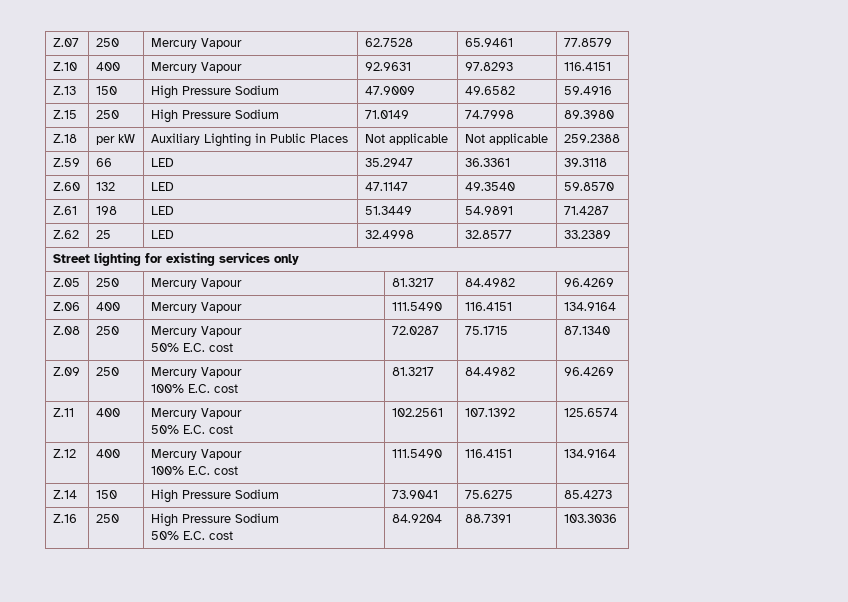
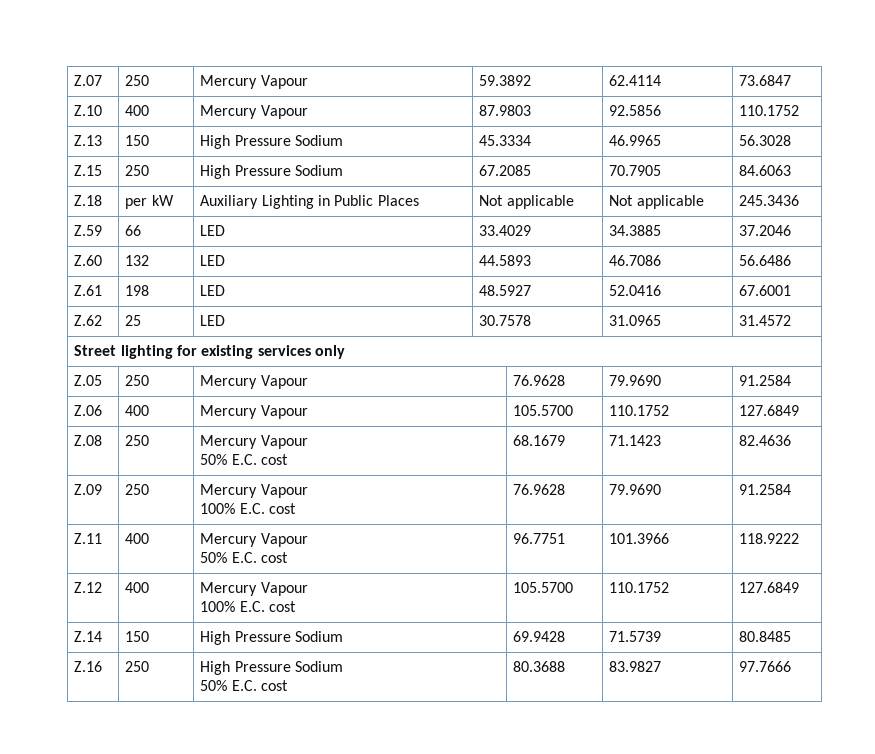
[364,38,413,47] [464,38,513,47] [563,38,612,47] 62.7528 | 65.9461 | 77.8579 -> [479,75,532,86] [609,75,662,86] [739,75,792,86] 59.3892 | 62.4114 | 73.6847
[364,62,411,71] [464,62,513,71] [563,62,611,71] 92.9631 | 97.8293 | 116.4151 -> [479,105,532,116] [609,105,662,116] [739,105,800,116] 87.9803 | 92.5856 | 110.1752
[364,86,415,95] [464,86,515,95] [563,86,612,95] 47.9009 | 49.6582 | 59.4916 -> [479,135,532,146] [609,135,662,146] [739,135,792,146] 45.3334 | 46.9965 | 56.3028
[364,110,409,119] [464,110,514,119] [563,110,614,119] 71.0149 | 74.7998 | 89.3980 -> [479,165,532,176] [609,165,662,176] [739,165,792,176] 67.2085 | 70.7905 | 84.6063
[563,134,620,143] 259.2388 -> [739,195,800,206] 245.3436
[364,158,413,167] [464,158,510,167] [563,158,607,167] 35.2947 | 36.3361 | 39.3118 -> [479,225,532,236] [609,225,662,236] [739,225,792,236] 33.4029 | 34.3885 | 37.2046
[364,182,408,191] [464,182,515,191] [563,182,614,191] 47.1147 | 49.3540 | 59.8570 -> [479,255,532,266] [609,255,662,266] [739,255,792,266] 44.5893 | 46.7086 | 56.6486
[364,206,412,215] [464,206,513,215] [563,206,609,215] 51.3449 | 54.9891 | 71.4287 -> [479,285,532,296] [609,285,662,296] [739,285,792,296] 48.5927 | 52.0416 | 67.6001
[364,230,414,239] [464,230,512,239] [563,230,611,239] 32.4998 | 32.8577 | 33.2389 -> [479,315,532,326] [609,315,662,326] [739,315,792,326] 30.7578 | 31.0965 | 31.4572
[391,278,434,287] [464,278,515,287] [563,278,614,287] 81.3217 | 84.4982 | 96.4269 -> [513,375,566,386] [609,375,662,386] [739,375,792,386] 76.9628 | 79.9690 | 91.2584
[391,302,442,311] [464,302,512,311] [563,302,616,311] 111.5490 | 116.4151 | 134.9164 -> [513,405,574,416] [609,405,670,416] [739,405,800,416] 105.5700 | 110.1752 | 127.6849
[391,326,439,335] [464,326,508,335] [563,326,610,335] 72.0287 | 75.1715 | 87.1340 -> [513,435,566,446] [609,435,662,446] [739,435,792,446] 68.1679 | 71.1423 | 82.4636
[391,367,434,376] [464,367,515,376] [563,367,614,376] 81.3217 | 84.4982 | 96.4269 -> [513,484,566,495] [609,484,662,495] [739,484,792,495] 76.9628 | 79.9690 | 91.2584
[391,408,443,417] [464,408,515,417] [563,408,618,417] 102.2561 | 107.1392 | 125.6574 -> [513,533,566,544] [609,533,670,544] [739,533,800,544] 96.7751 | 101.3966 | 118.9222
[391,449,442,458] [464,449,512,458] [563,449,616,458] 111.5490 | 116.4151 | 134.9164 -> [513,582,574,593] [609,582,670,593] [739,582,800,593] 105.5700 | 110.1752 | 127.6849
[391,490,438,499] [464,490,513,499] [563,490,612,499] 73.9041 | 75.6275 | 85.4273 -> [513,631,566,642] [609,631,662,642] [739,631,792,642] 69.9428 | 71.5739 | 80.8485
[391,514,442,523] [464,514,511,523] [563,514,617,523] 84.9204 | 88.7391 | 103.3036 -> [513,661,566,672] [609,661,662,672] [739,661,792,672] 80.3688 | 83.9827 | 97.7666

